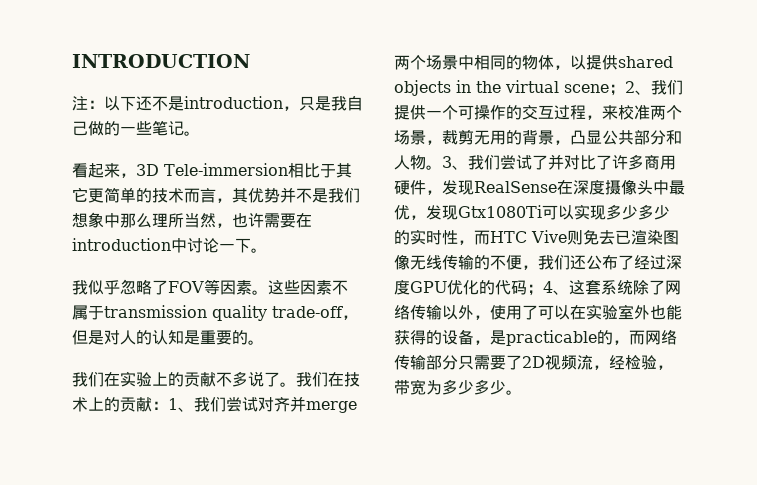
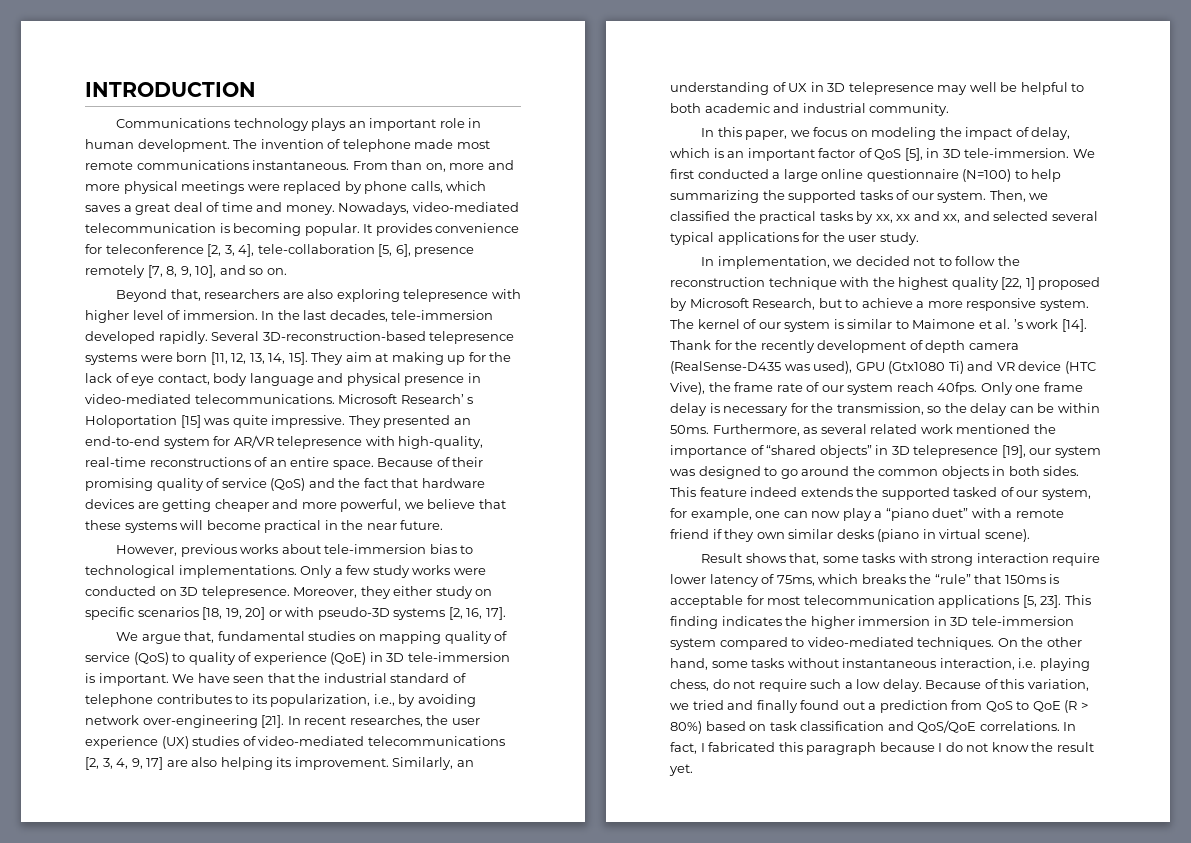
[72,96,363,111] [72,120,200,136] [72,163,352,178] [72,187,360,203] [72,212,312,228] [72,238,267,253] [72,279,348,295] [72,305,358,321] [72,330,264,345] [72,371,360,387] [72,396,357,413] [394,55,673,70] [394,80,683,96] [394,105,682,120] [394,130,682,145] [394,154,676,170] [394,180,685,195] [394,204,670,220] [394,229,679,245] [394,254,682,270] [394,280,681,296] [394,304,682,320] [394,329,677,346] [394,354,673,370] [394,379,522,395] 注：以下还不是introduction，只是我自己做的一些笔记。 // 看起来，3D Tele-immersion相比于其它更简单的技术而言，其优势并不是我们想象中那么理所当然，也许需要在introduction中讨论一下。 // 我似乎忽略了FOV等因素。这些因素不属于transmission quality trade-off，但是对人的认知是重要的。 // 我们在实验上的贡献不多说了。我们在技术上的贡献：1、我们尝试对齐并merge两个场景中相同的物体，以提供shared objects in the virtual scene；2、我们提供一个可操作的交互过程，来校准两个场景，裁剪无用的背景，凸显公共部分和人物。3、我们尝试了并对比了许多商用硬件，发现RealSense在深度摄像头中最优，发现Gtx1080Ti可以实现多少多少的实时性，而HTC Vive则免去已渲染图像无线传输的不便，我们还公布了经过深度GPU优化的代码；4、这套系统除了网络传输以外，使用了可以在实验室外也能获得的设备，是practicable的，而网络传输部分只需要了2D视频流，经检验，带宽为多少多少。 -> [116,118,482,131] [85,139,490,152] [85,160,514,172] [85,181,487,194] [85,202,519,215] [85,223,520,236] [85,244,475,257] [85,265,287,278] [116,289,521,302] [85,310,494,323] [85,331,515,344] [85,352,512,365] [85,373,481,386] [85,394,474,404] [85,415,471,428] [85,435,484,449] [85,457,484,470] [85,478,485,491] [85,499,506,512] [85,520,444,533] [116,544,474,557] [85,565,486,578] [85,586,493,599] [85,607,506,620] [116,631,508,644] [85,652,510,665] [85,673,466,686] [85,694,476,707] [85,715,480,728] [85,736,505,749] [85,757,474,770] [670,82,1085,95] [670,103,950,116] [701,127,1071,140] [670,148,1095,161] [670,169,1062,182] [670,190,1049,203] [670,211,1098,224] [670,232,919,245] [701,256,1020,269] [670,277,1101,290] [670,298,1089,311] [670,319,1087,332] [670,340,1019,353] [670,361,1096,374] [670,382,1083,395] [670,403,1100,416] [670,424,1056,436] [670,445,1101,458] [670,466,1080,479] [670,487,1091,500] [670,508,1064,521] [670,529,1030,542] [701,553,1101,566] [670,574,1060,587] [670,595,1091,608] [670,616,1074,629] [670,637,1082,650] [670,658,1090,671] [670,679,1089,692] [670,700,1088,713] [670,720,1077,734] [670,742,1094,755] [669,764,693,776] Communications technology plays an important role in human development. The invention of telephone made most remote communications instantaneous. From than on, more and more physical meetings were replaced by phone calls, which saves a great deal of time and money. Nowadays, video-mediated telecommunication is becoming popular. It provides convenience for teleconference [2, 3, 4], tele-collaboration [5, 6], presence remotely [7, 8, 9, 10], and so on. // Beyond that, researchers are also exploring telepresence with higher level of immersion. In the last decades, tele-immersion developed rapidly. Several 3D-reconstruction-based telepresence systems were born [11, 12, 13, 14, 15]. They aim at making up for the lack of eye contact, body language and physical presence in video-mediated telecommunications. Microsoft Research’ s Holoportation [15] was quite impressive. They presented an end-to-end system for AR/VR telepresence with high-quality, real-time reconstructions of an entire space. Because of their promising quality of service (QoS) and the fact that hardware devices are getting cheaper and more powerful, we believe that these systems will become practical in the near future. // However, previous works about tele-immersion bias to technological implementations. Only a few study works were conducted on 3D telepresence. Moreover, they either study on specific scenarios [18, 19, 20] or with pseudo-3D systems [2, 16, 17]. // We argue that, fundamental studies on mapping quality of service (QoS) to quality of experience (QoE) in 3D tele-immersion is important. We have seen that the industrial standard of telephone contributes to its popularization, i.e., by avoiding network over-engineering [21]. In recent researches, the user experience (UX) studies of video-mediated telecommunications [2, 3, 4, 9, 17] are also helping its improvement. Similarly, an understanding of UX in 3D telepresence may well be helpful to both academic and industrial community. // In this paper, we focus on modeling the impact of delay, which is an important factor of QoS [5], in 3D tele-immersion. We first conducted a large online questionnaire (N=100) to help summarizing the supported tasks of our system. Then, we classified the practical tasks by xx, xx and xx, and selected several typical applications for the user study. // In implementation, we decided not to follow the reconstruction technique with the highest quality [22, 1] proposed by Microsoft Research, but to achieve a more responsive system. The kernel of our system is similar to Maimone et al. ’s work [14]. Thank for the recently development of depth camera (RealSense-D435 was used), GPU (Gtx1080 Ti) and VR device (HTC Vive), the frame rate of our system reach 40fps. Only one frame delay is necessary for the transmission, so the delay can be within 50ms. Furthermore, as several related work mentioned the importance of “shared objects” in 3D telepresence [19], our system was designed to go around the common objects in both sides. This feature indeed extends the supported tasked of our system, for example, one can now play a “piano duet” with a remote friend if they own similar desks (piano in virtual scene). // Result shows that, some tasks with strong interaction require lower latency of 75ms, which breaks the “rule” that 150ms is acceptable for most telecommunication applications [5, 23]. This finding indicates the higher immersion in 3D tele-immersion system compared to video-mediated techniques. On the other hand, some tasks without instantaneous interaction, i.e. playing chess, do not require such a low delay. Because of this variation, we tried and finally found out a prediction from QoS to QoE (R > 80%) based on task classification and QoS/QoE correlations. In fact, I fabricated this paragraph because I do not know the result yet.

